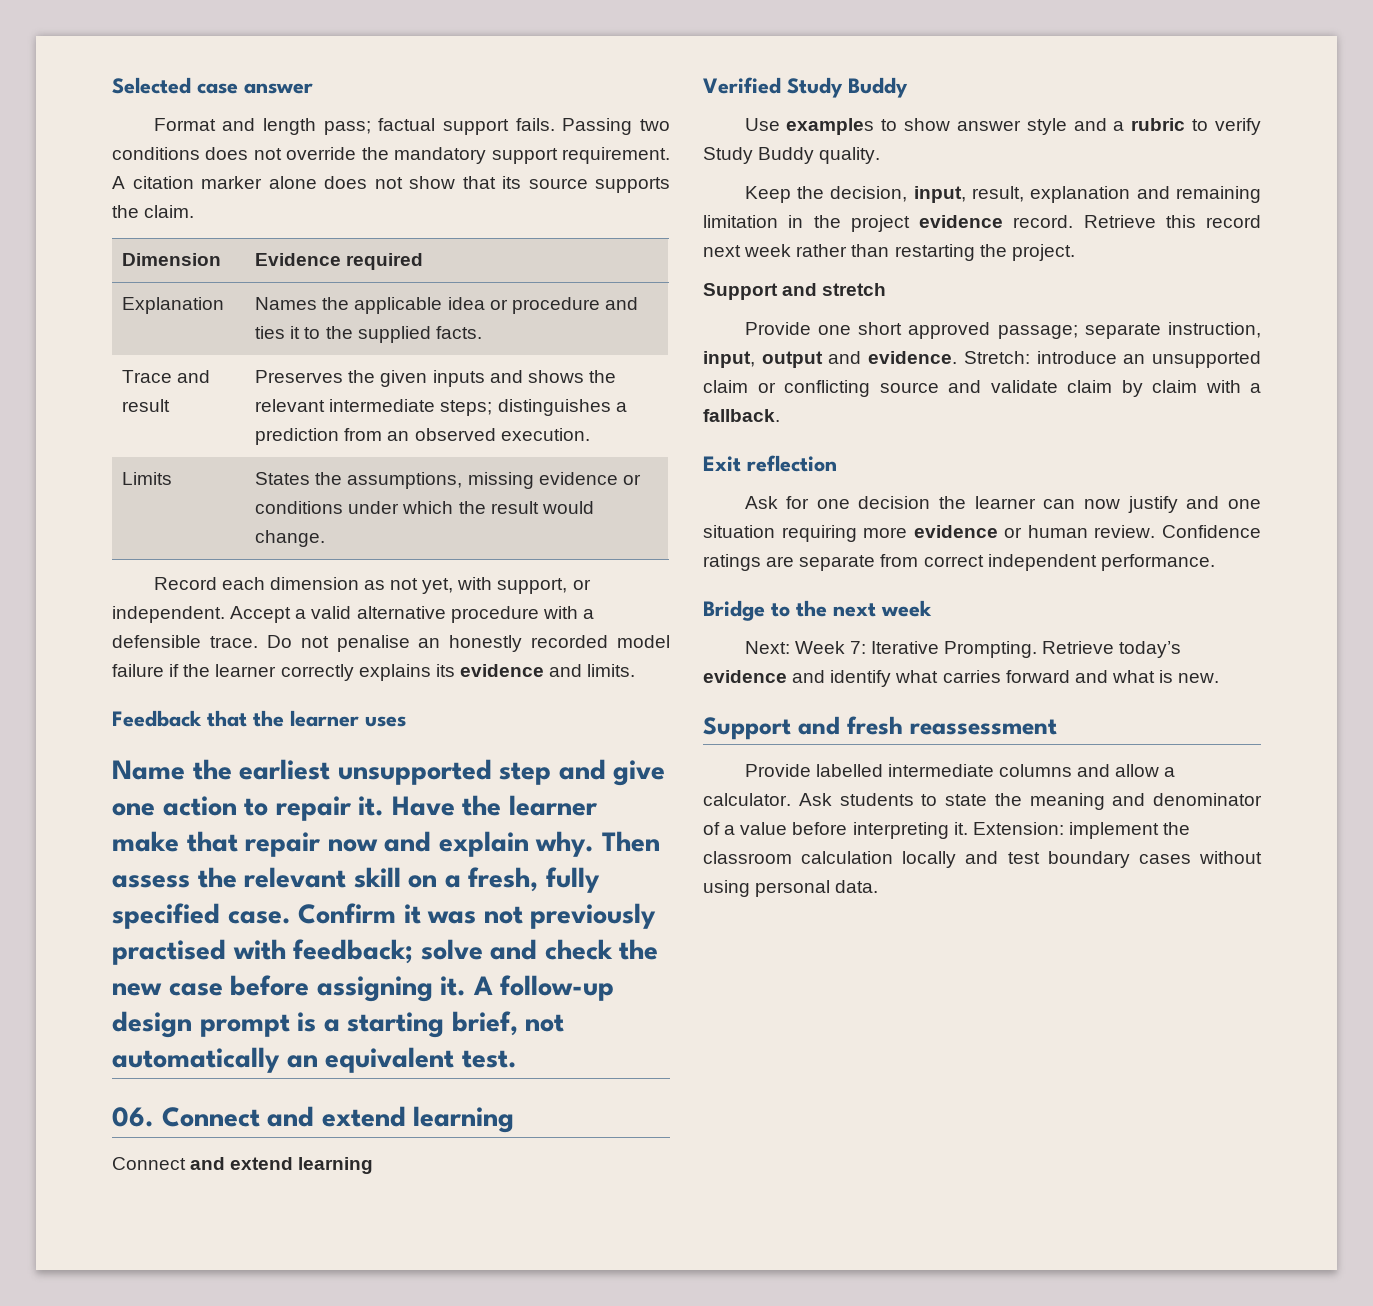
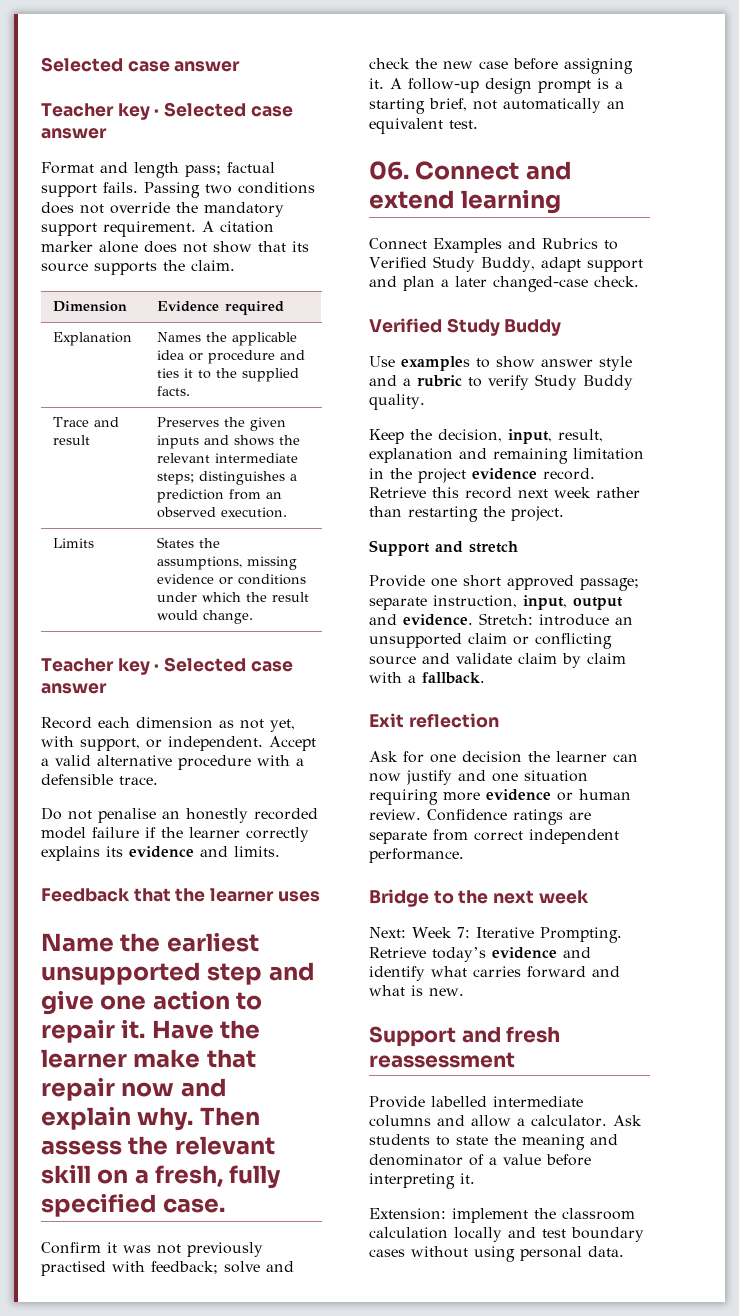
[112,77,313,94] Selected case answer -> [41,57,241,72] [41,102,293,120] [41,128,107,139] Selected case answer // Teacher key · Selected case answer
(326, 538) none -> [41,657,293,675] [41,683,107,694] // Teacher key · Selected case answer
(258, 642) none -> (158, 780) //
(291, 917) none -> (226, 1205) //
[190,1157,374,1174] and extend learning -> [433,238,618,253] [369,256,643,272] [369,276,639,292] Examples and Rubrics to Verified Study Buddy, adapt support and plan a later changed-case check.
(968, 828) none -> (475, 1178) //

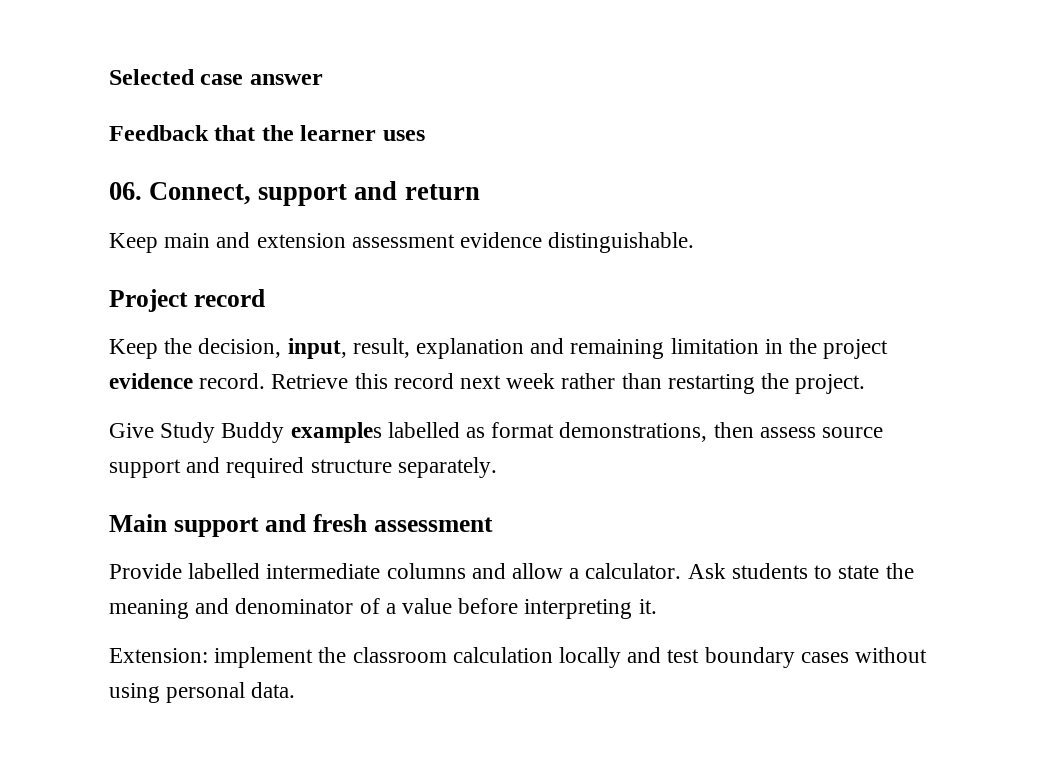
[41,57,241,72] [41,102,293,120] [41,128,107,139] [41,162,275,178] [41,182,315,198] [41,202,284,217] [41,221,274,237] [41,241,309,253] [41,260,235,275] [53,301,128,312] [157,301,285,315] [53,332,133,346] [157,332,298,346] [157,350,306,364] [157,368,300,382] [157,386,191,396] [53,417,120,427] [53,435,91,445] [157,417,287,431] [157,435,301,449] [157,453,299,463] [157,471,298,485] [157,489,283,503] [157,507,288,518] [53,538,95,548] [157,537,221,548] [157,556,298,570] [157,574,307,585] [157,592,310,602] [157,610,254,624] [41,657,293,675] [41,683,107,694] [41,717,295,732] [41,736,316,751] [41,755,304,770] [41,774,158,785] [41,807,318,823] [41,827,309,842] [41,846,280,861] Selected case answer // Teacher key · Selected case answer // Format and length pass; factual support fails. Passing two conditions does not override the mandatory support requirement. A citation marker alone does not show that its source supports the claim. // Dimension | Evidence required // Explanation | Names the applicable idea or procedure and ties it to the supplied facts. // Trace and result | Preserves the given inputs and shows the relevant intermediate steps; distinguishes a prediction from an observed execution. // Limits | States the assumptions, missing evidence or conditions under which the result would change. // Teacher key · Selected case answer // Record each dimension as not yet, with support, or independent. Accept a valid alternative procedure with a defensible trace. // Do not penalise an honestly recorded model failure if the learner correctly explains its evidence and limits. -> [109,69,323,85] Selected case answer
[41,932,259,952] [41,962,315,985] [41,990,263,1015] [41,1019,261,1043] [41,1049,256,1068] [41,1077,227,1101] [41,1106,260,1131] [41,1136,275,1155] [41,1164,282,1189] [41,1193,226,1217] [41,1242,263,1257] [41,1261,294,1276] [369,58,633,74] [369,78,623,94] [369,98,625,114] [369,118,478,134] [369,161,572,180] [369,189,562,214] [369,238,618,253] [369,256,643,272] [369,276,639,292] [369,318,562,336] [369,356,632,371] [369,374,633,390] [369,394,425,410] Name the earliest unsupported step and give one action to repair it. Have the learner make that repair now and explain why. Then assess the relevant skill on a fresh, fully specified case. // Confirm it was not previously practised with feedback; solve and check the new case before assigning it. A follow-up design prompt is a starting brief, not automatically an equivalent test. // 06. Connect and extend learning // Connect Examples and Rubrics to Verified Study Buddy, adapt support and plan a later changed-case check. // Verified Study Buddy // Use examples to show answer style and a rubric to verify Study Buddy quality. -> [109,181,480,206] [109,232,695,253] [109,289,265,312] 06. Connect, support and return // Keep main and extension assessment evidence distinguishable. // Project record
[369,540,518,556] [369,575,639,591] [369,595,623,610] [369,613,633,626] [369,633,612,649] [369,653,626,668] [369,672,485,684] [369,713,499,728] [369,751,638,763] [369,770,588,785] [369,789,631,805] [369,809,591,825] [369,829,619,844] [369,848,464,863] [369,889,589,907] [369,927,622,943] [369,947,591,962] [369,966,620,981] [369,985,464,996] [369,1026,456,1047] Support and stretch // Provide one short approved passage; separate instruction, input, output and evidence. Stretch: introduce an unsupported claim or conflicting source and validate claim by claim with a fallback. // Exit reflection // Ask for one decision the learner can now justify and one situation requiring more evidence or human review. Confidence ratings are separate from correct independent performance. // Bridge to the next week // Next: Week 7: Iterative Prompting. Retrieve today’s evidence and identify what carries forward and what is new. // Support -> [109,422,884,443] [109,457,497,478] [109,514,259,537] Give Study Buddy examples labelled as format demonstrations, then assess source support and required structure separately. // Main support
[369,1052,515,1068] reassessment -> [373,517,493,532] assessment

